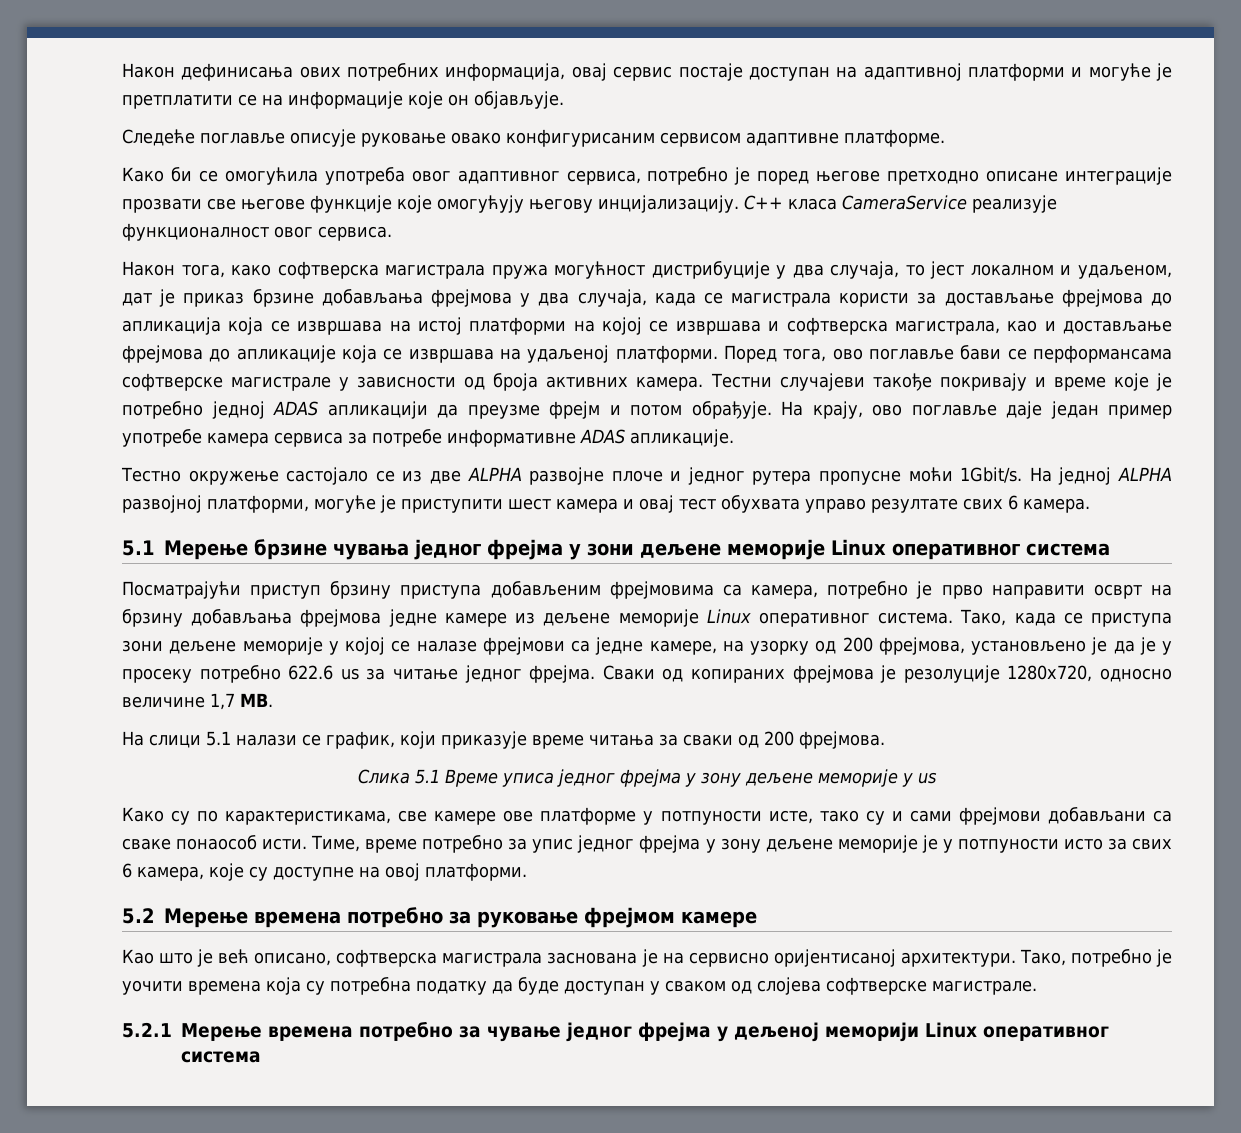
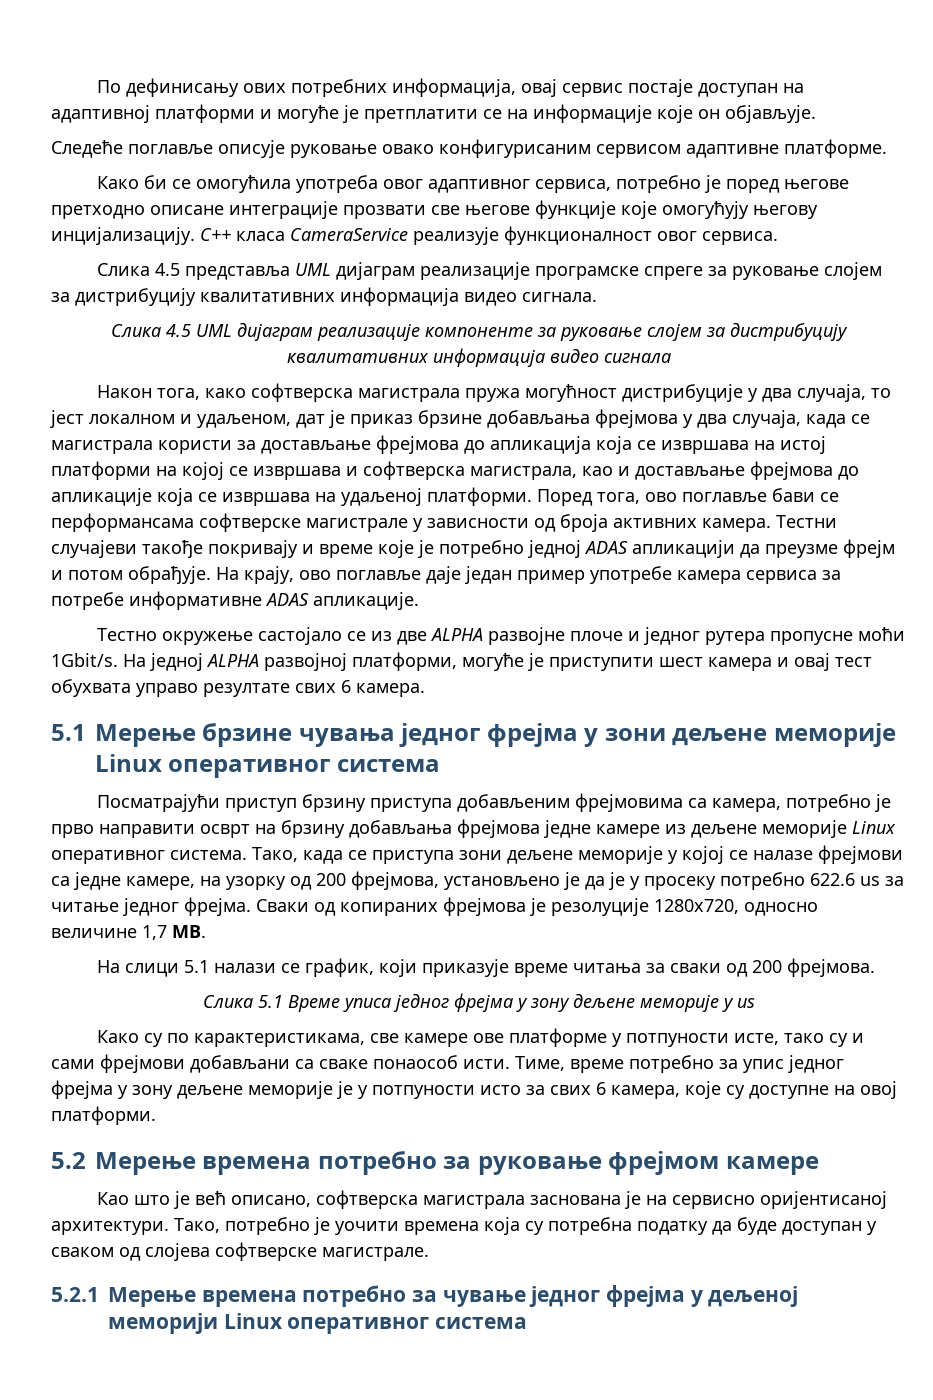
[122,63,294,81] Након дефинисања -> [97,78,240,97] По дефинисању
(392, 233) none -> [97,262,883,280] [51,287,597,306] [111,322,848,341] [286,348,671,367] // Слика 4.5 представља UML дијаграм реализације програмске спреге за руковање слојем за дистрибуцију квалитативних информација видео сигнала. // Слика 4.5 UML дијаграм реализације компоненте за руковање слојем за дистрибуцију квалитативних информација видео сигнала

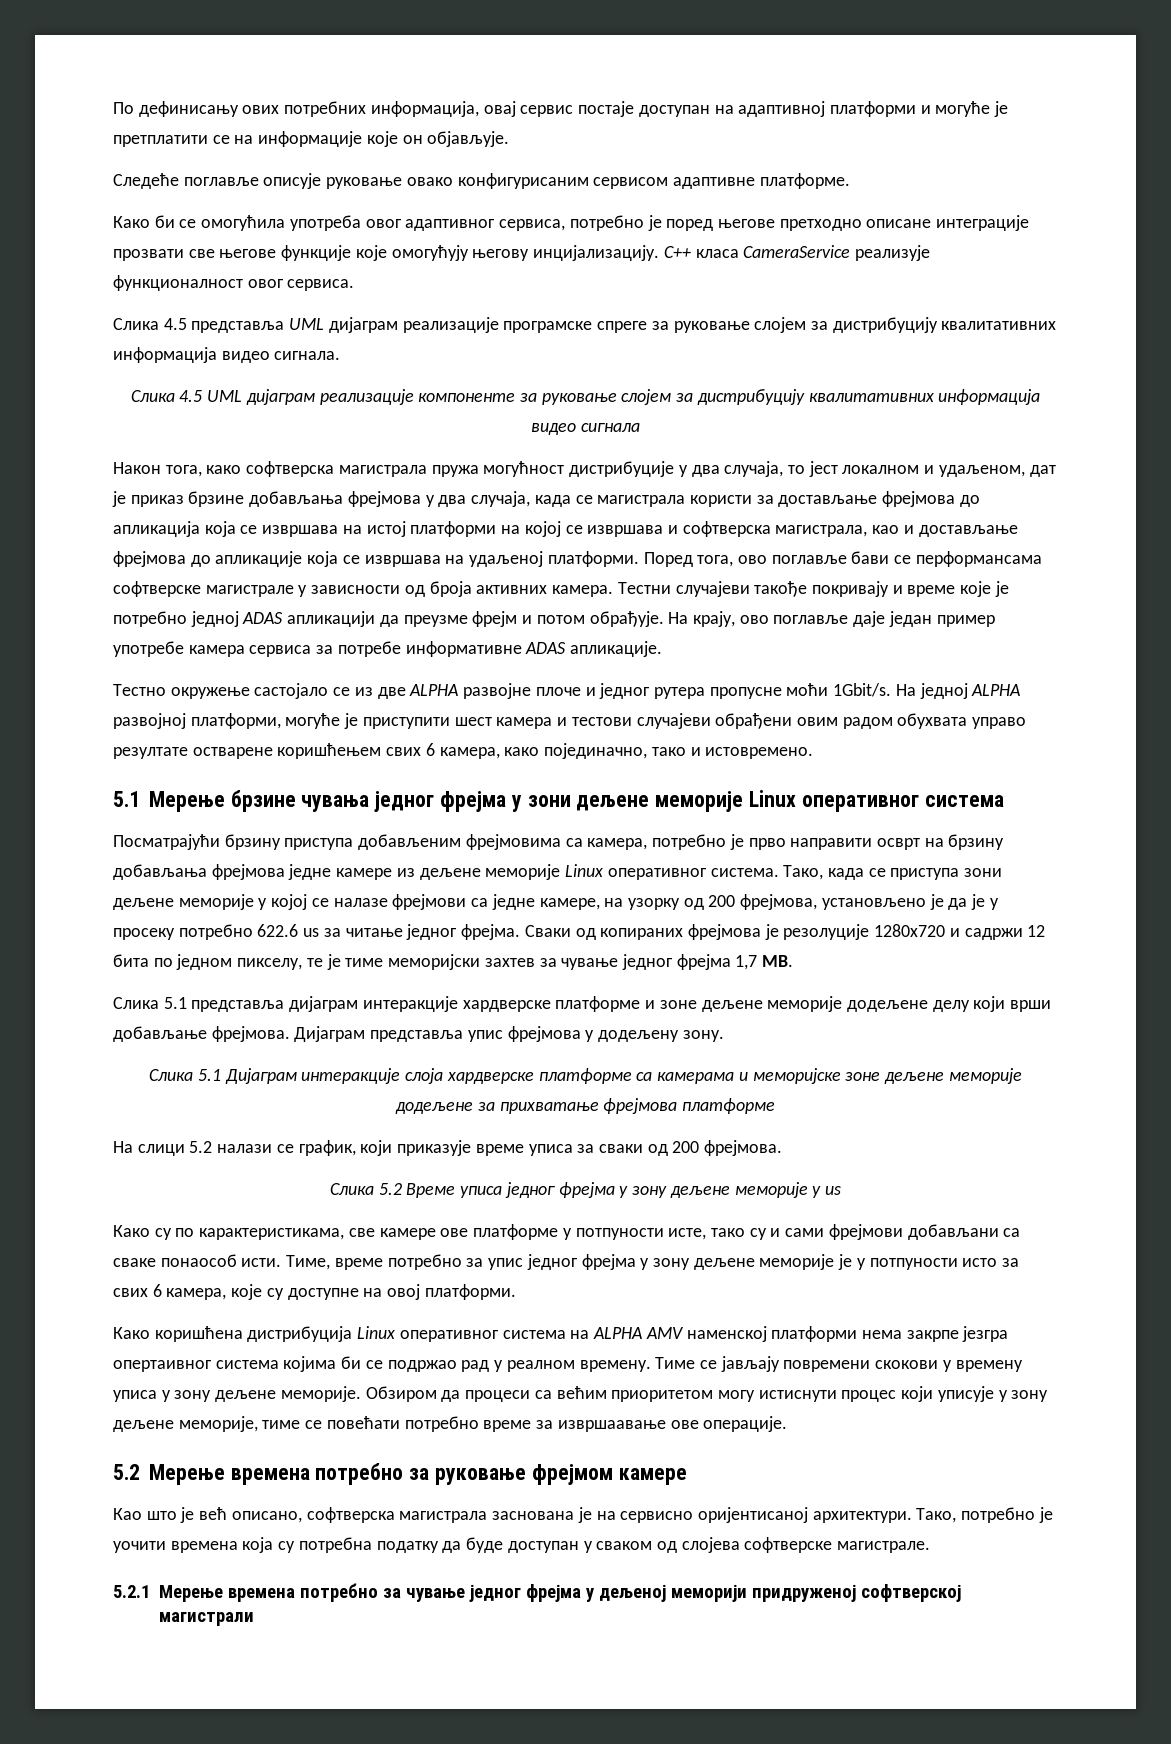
[794,653,872,671] [51,679,425,697] овај тест обухвата управо резултате свих 6 камера. -> [571,713,1027,729] [113,743,814,759] тестови случајеви обрађени овим радом обухвата управо резултате остварене коришћењем свих 6 камера, како појединачно, тако и истовремено.
[225,798,298,812] приступ -> (220, 842) none
[654,899,818,916] [51,925,206,940] 1280х720, односно величине 1,7 MB. -> [874,924,1046,940] [113,954,794,970] [113,996,1052,1012] [113,1026,724,1042] [149,1068,1022,1084] [395,1098,775,1114] 1280х720 и садржи 12 бита по једном пикселу, те је тиме меморијски захтев за чување једног фрејма 1,7 MB. // Слика 5.1 представља дијаграм интеракције хардверске платформе и зоне дељене меморије додељене делу који врши добављање фрејмова. Дијаграм представља упис фрејмова у додељену зону. // Слика 5.1 Дијаграм интеракције слоја хардверске платформе са камерама и меморијске зоне дељене меморије додељене за прихватање фрејмова платформе
[184,960,210,973] 5.1 -> [189,1141,213,1153] 5.2
[573,963,642,973] читања -> [528,1144,573,1156] уписа
[257,995,283,1008] 5.1 -> [378,1183,402,1195] 5.2
(156, 1115) none -> [113,1326,1009,1342] [113,1356,1023,1372] [113,1386,1049,1402] [113,1416,788,1432] // Како коришћена дистрибуција Linux оперативног система на ALPHA AMV наменској платформи нема закрпе језгра опертаивног система којима би се подржао рад у реалном времену. Тиме се јављају повремени скокови у времену уписа у зону дељене меморије. Обзиром да процеси са већим приоритетом могу истиснути процес који уписује у зону дељене меморије, тиме се повећати потребно време за извршаавање ове операције.
[223,1313,528,1334] Linux оперативног система -> [751,1584,961,1602] [158,1612,254,1626] придруженој софтверској магистрали

